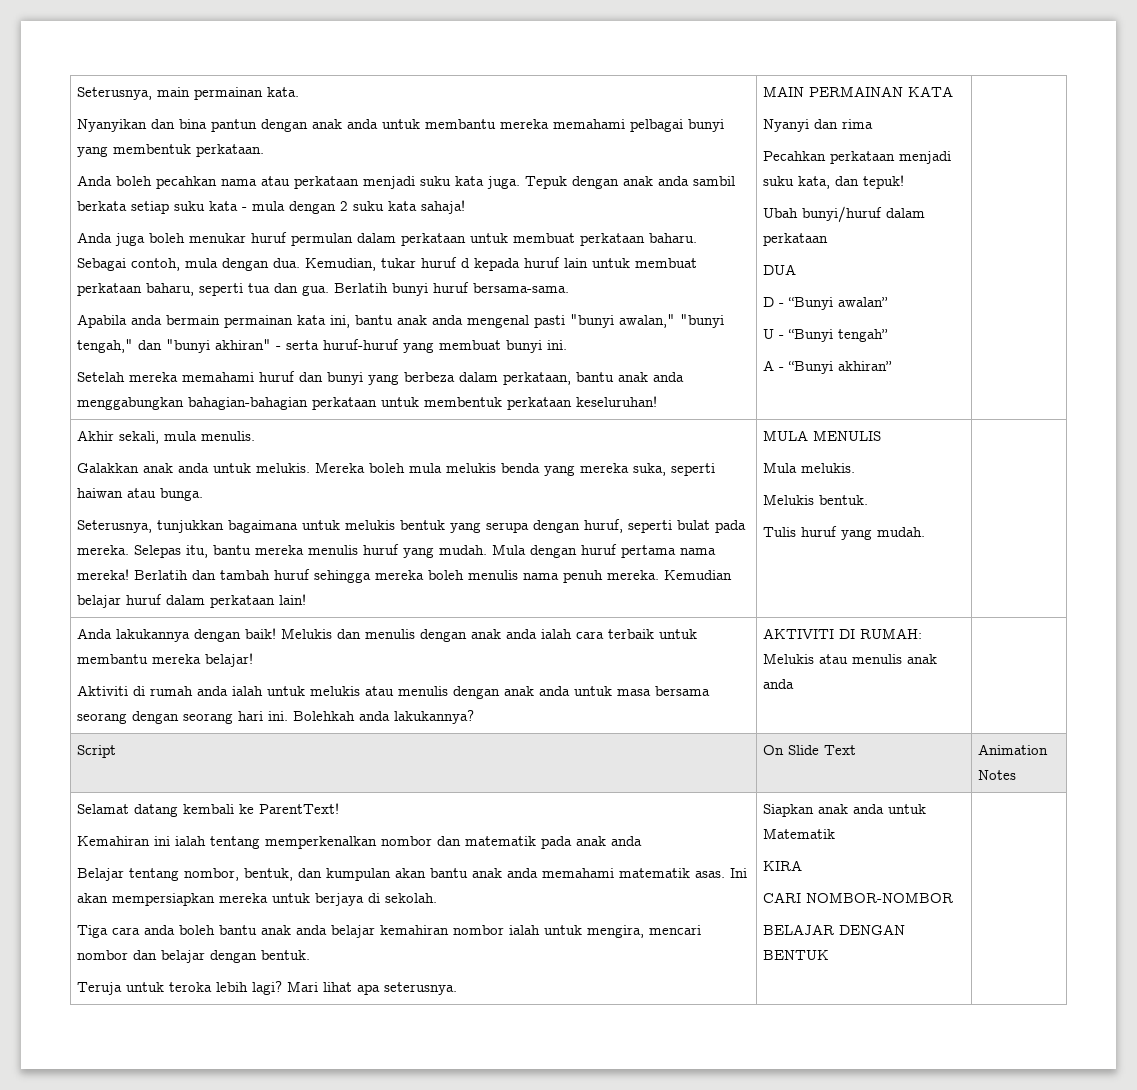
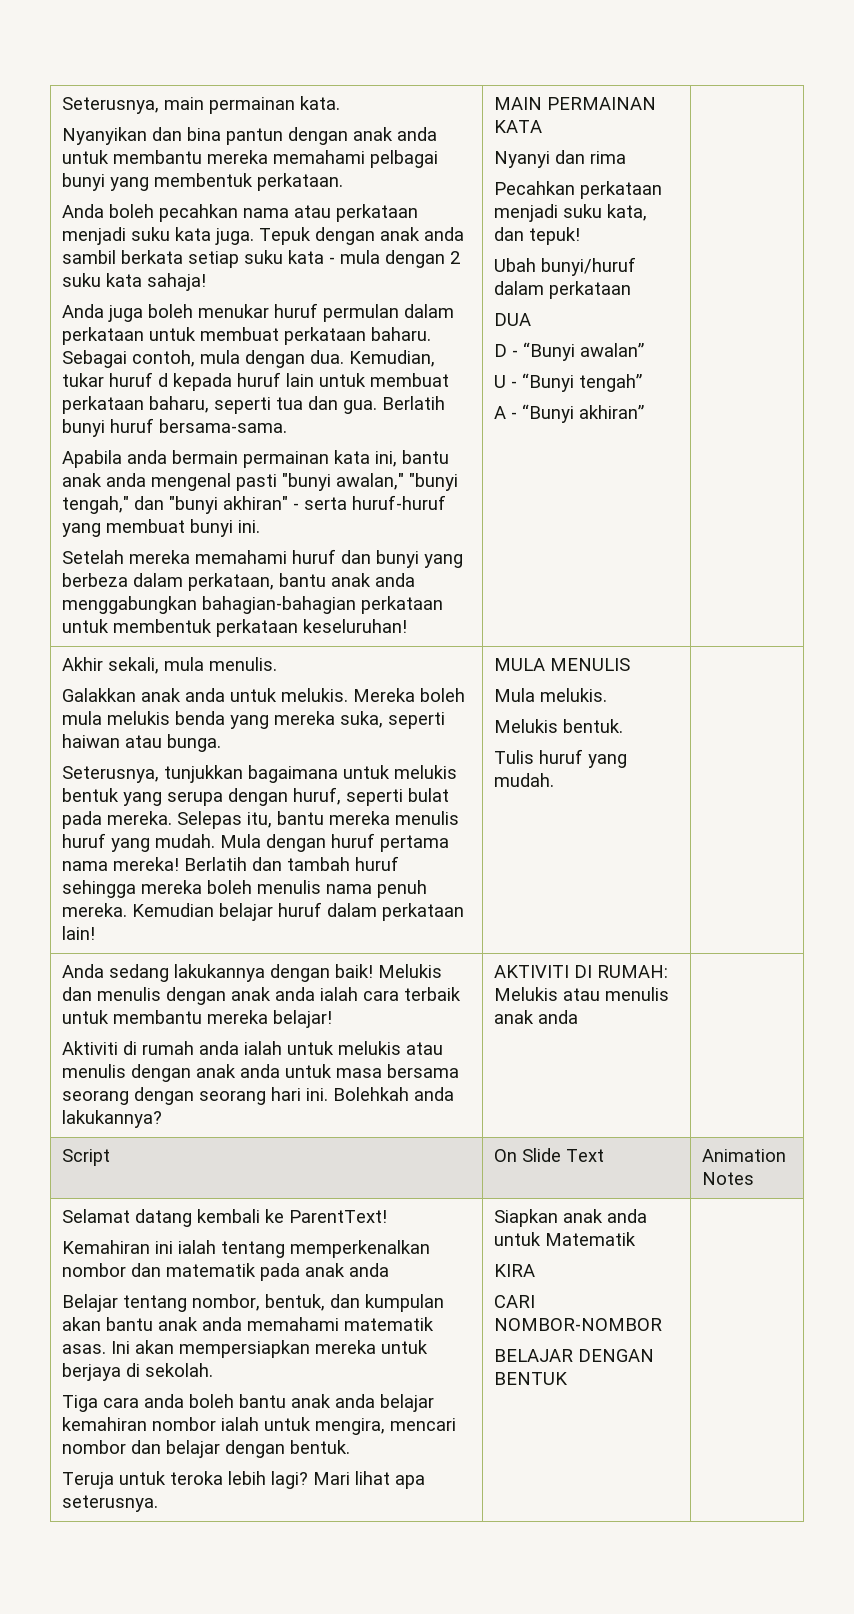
(113, 633) none -> [109,964,170,982] sedang

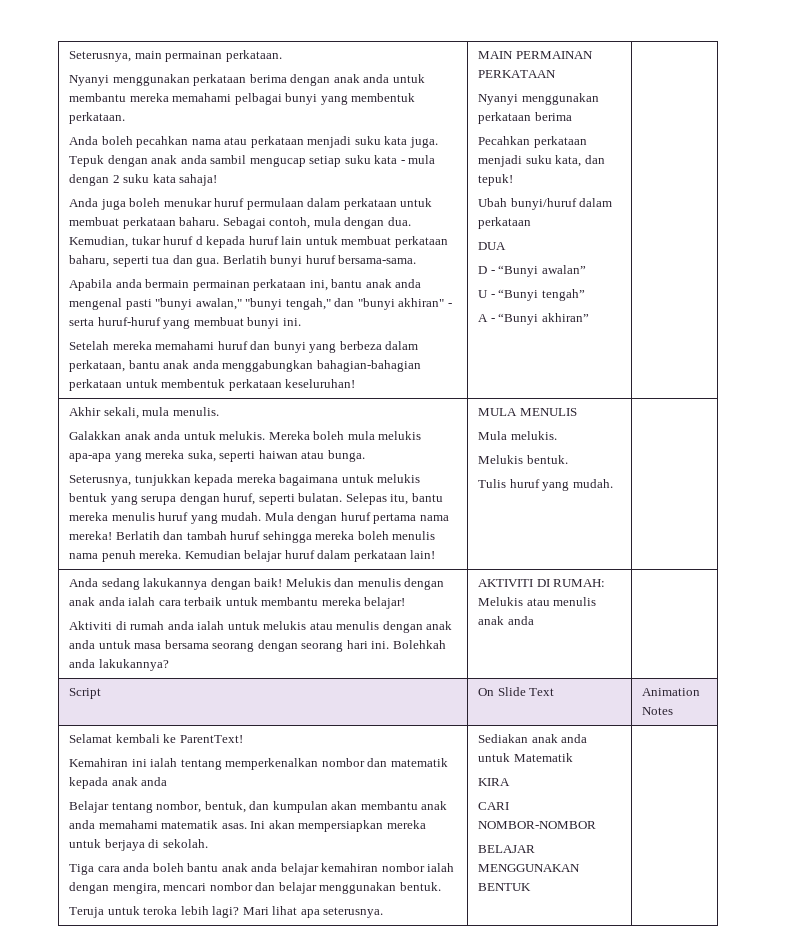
[300,96,341,110] [62,127,284,145] kata. // Nyanyikan dan bina pantun -> [225,50,282,62] [69,74,287,86] perkataan. // Nyanyi menggunakan perkataan berima
[121,250,184,264] berkata -> [249,157,306,167] mengucap
[323,304,400,322] permulan -> [246,198,304,210] permulaan
[334,450,371,464] kata -> [253,279,307,291] perkataan
[494,120,543,133] [494,150,627,168] KATA // Nyanyi dan rima -> [478,70,557,78] [478,93,599,105] [478,112,572,124] PERKATAAN // Nyanyi menggunakan perkataan berima
[175,711,226,725] benda -> [69,453,112,462] apa-apa
(244, 774) none -> [194,474,276,486] kepada mereka
[408,788,450,802] [62,811,173,829] bulat pada mereka. -> [298,493,343,502] bulatan.
[135,1209,193,1227] datang -> (113, 738) none
[260,1263,301,1281] pada -> [69,777,109,789] kepada
[106,1317,154,1331] bantu -> [360,801,418,810] membantu
[264,1417,312,1431] untuk -> [69,882,110,894] dengan
[225,1440,286,1458] dengan -> [319,882,397,894] menggunakan
[494,1209,559,1227] Siapkan -> [478,734,529,743] Sediakan
[578,1349,655,1362] DENGAN -> [478,864,581,872] MENGGUNAKAN

